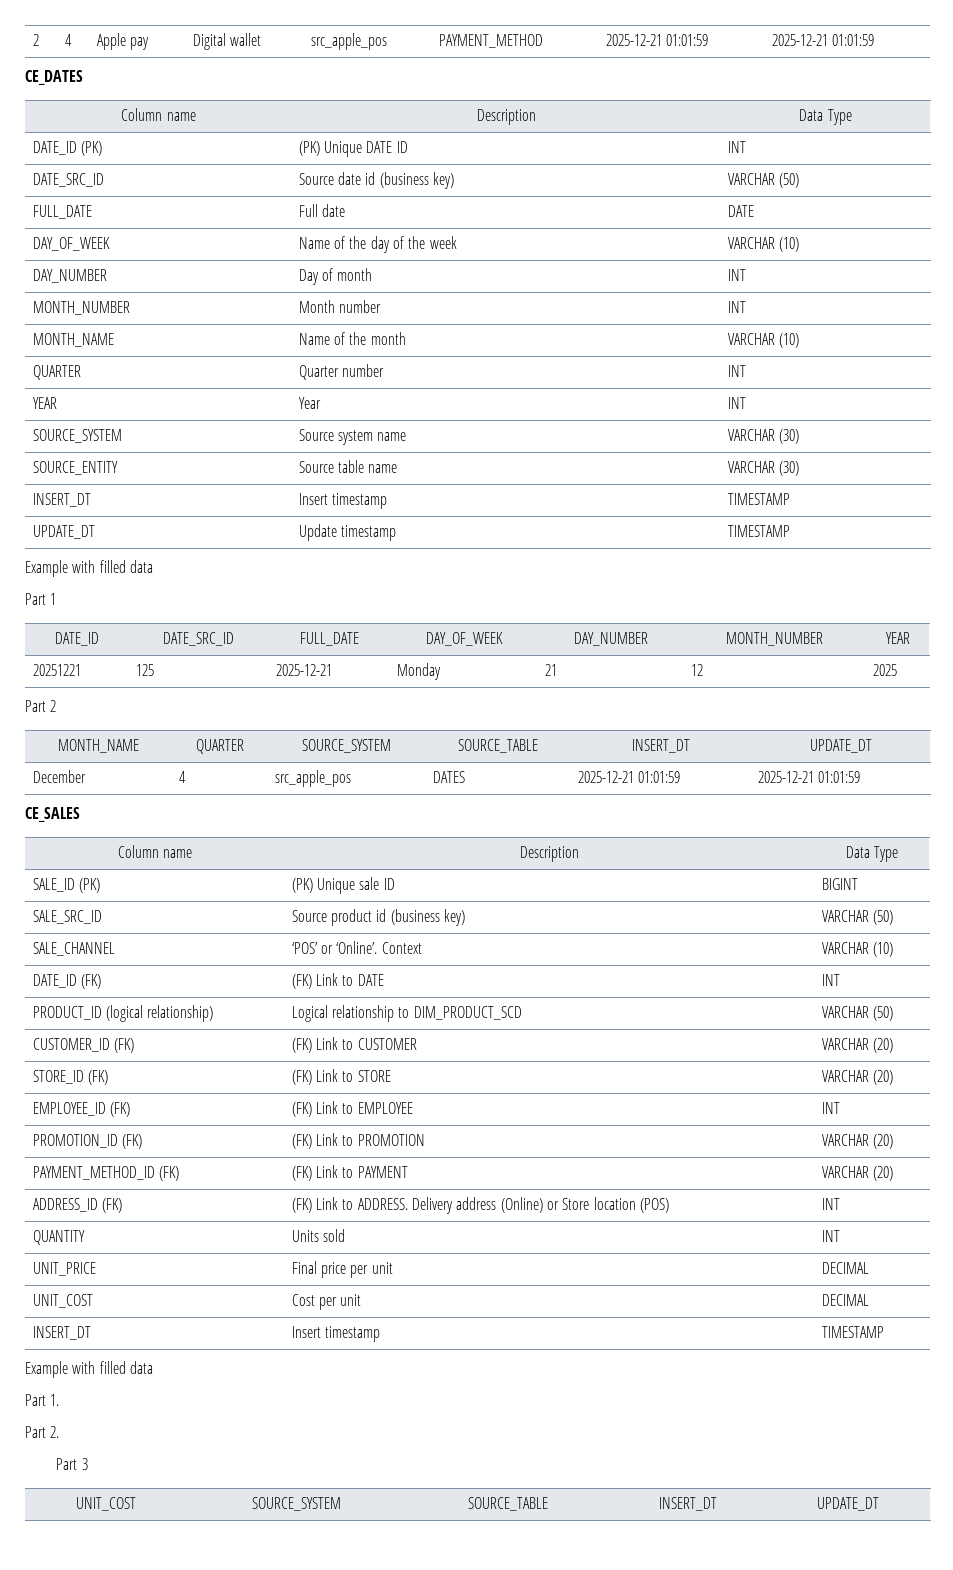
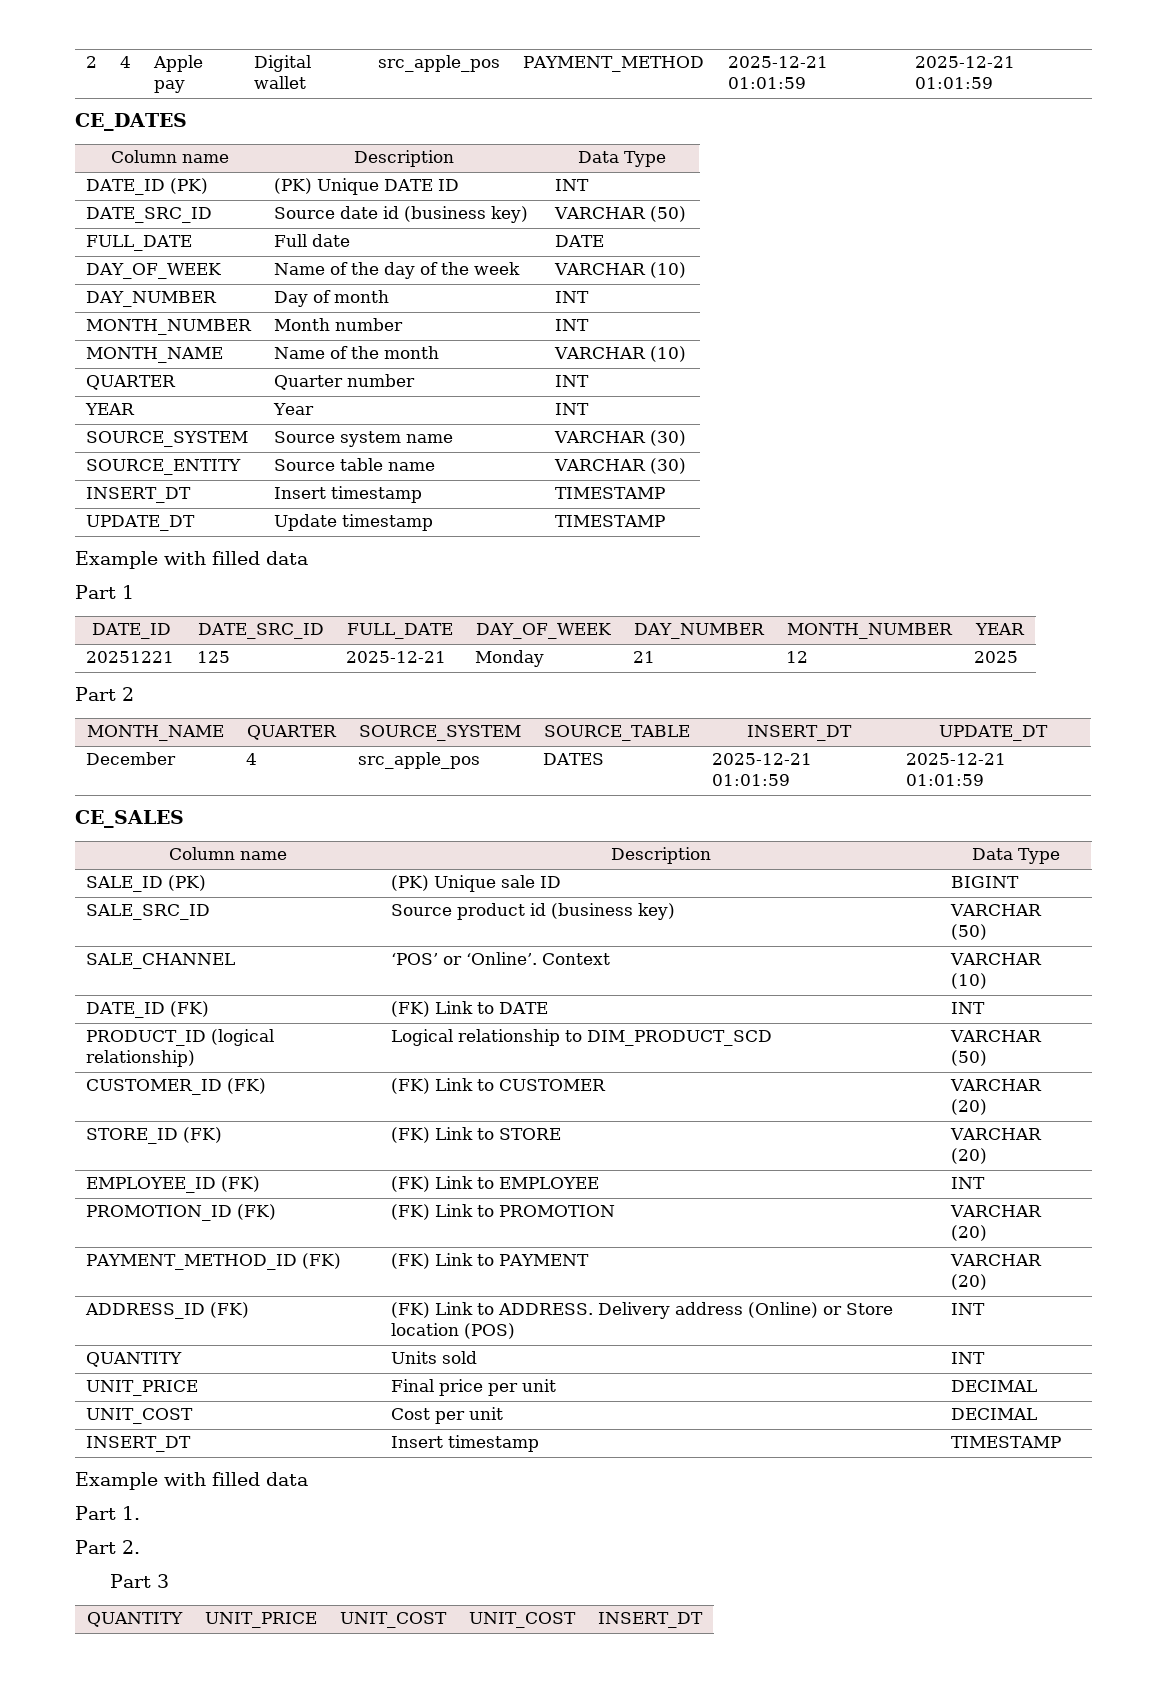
[75,1497,136,1511] [251,1497,341,1511] [468,1497,549,1511] [658,1497,717,1511] [817,1497,880,1511] UNIT_COST | SOURCE_SYSTEM | SOURCE_TABLE | INSERT_DT | UPDATE_DT -> [87,1612,183,1627] [205,1612,317,1628] [340,1612,447,1628] [469,1612,576,1628] [598,1612,703,1628] QUANTITY | UNIT_PRICE | UNIT_COST | UNIT_COST | INSERT_DT

